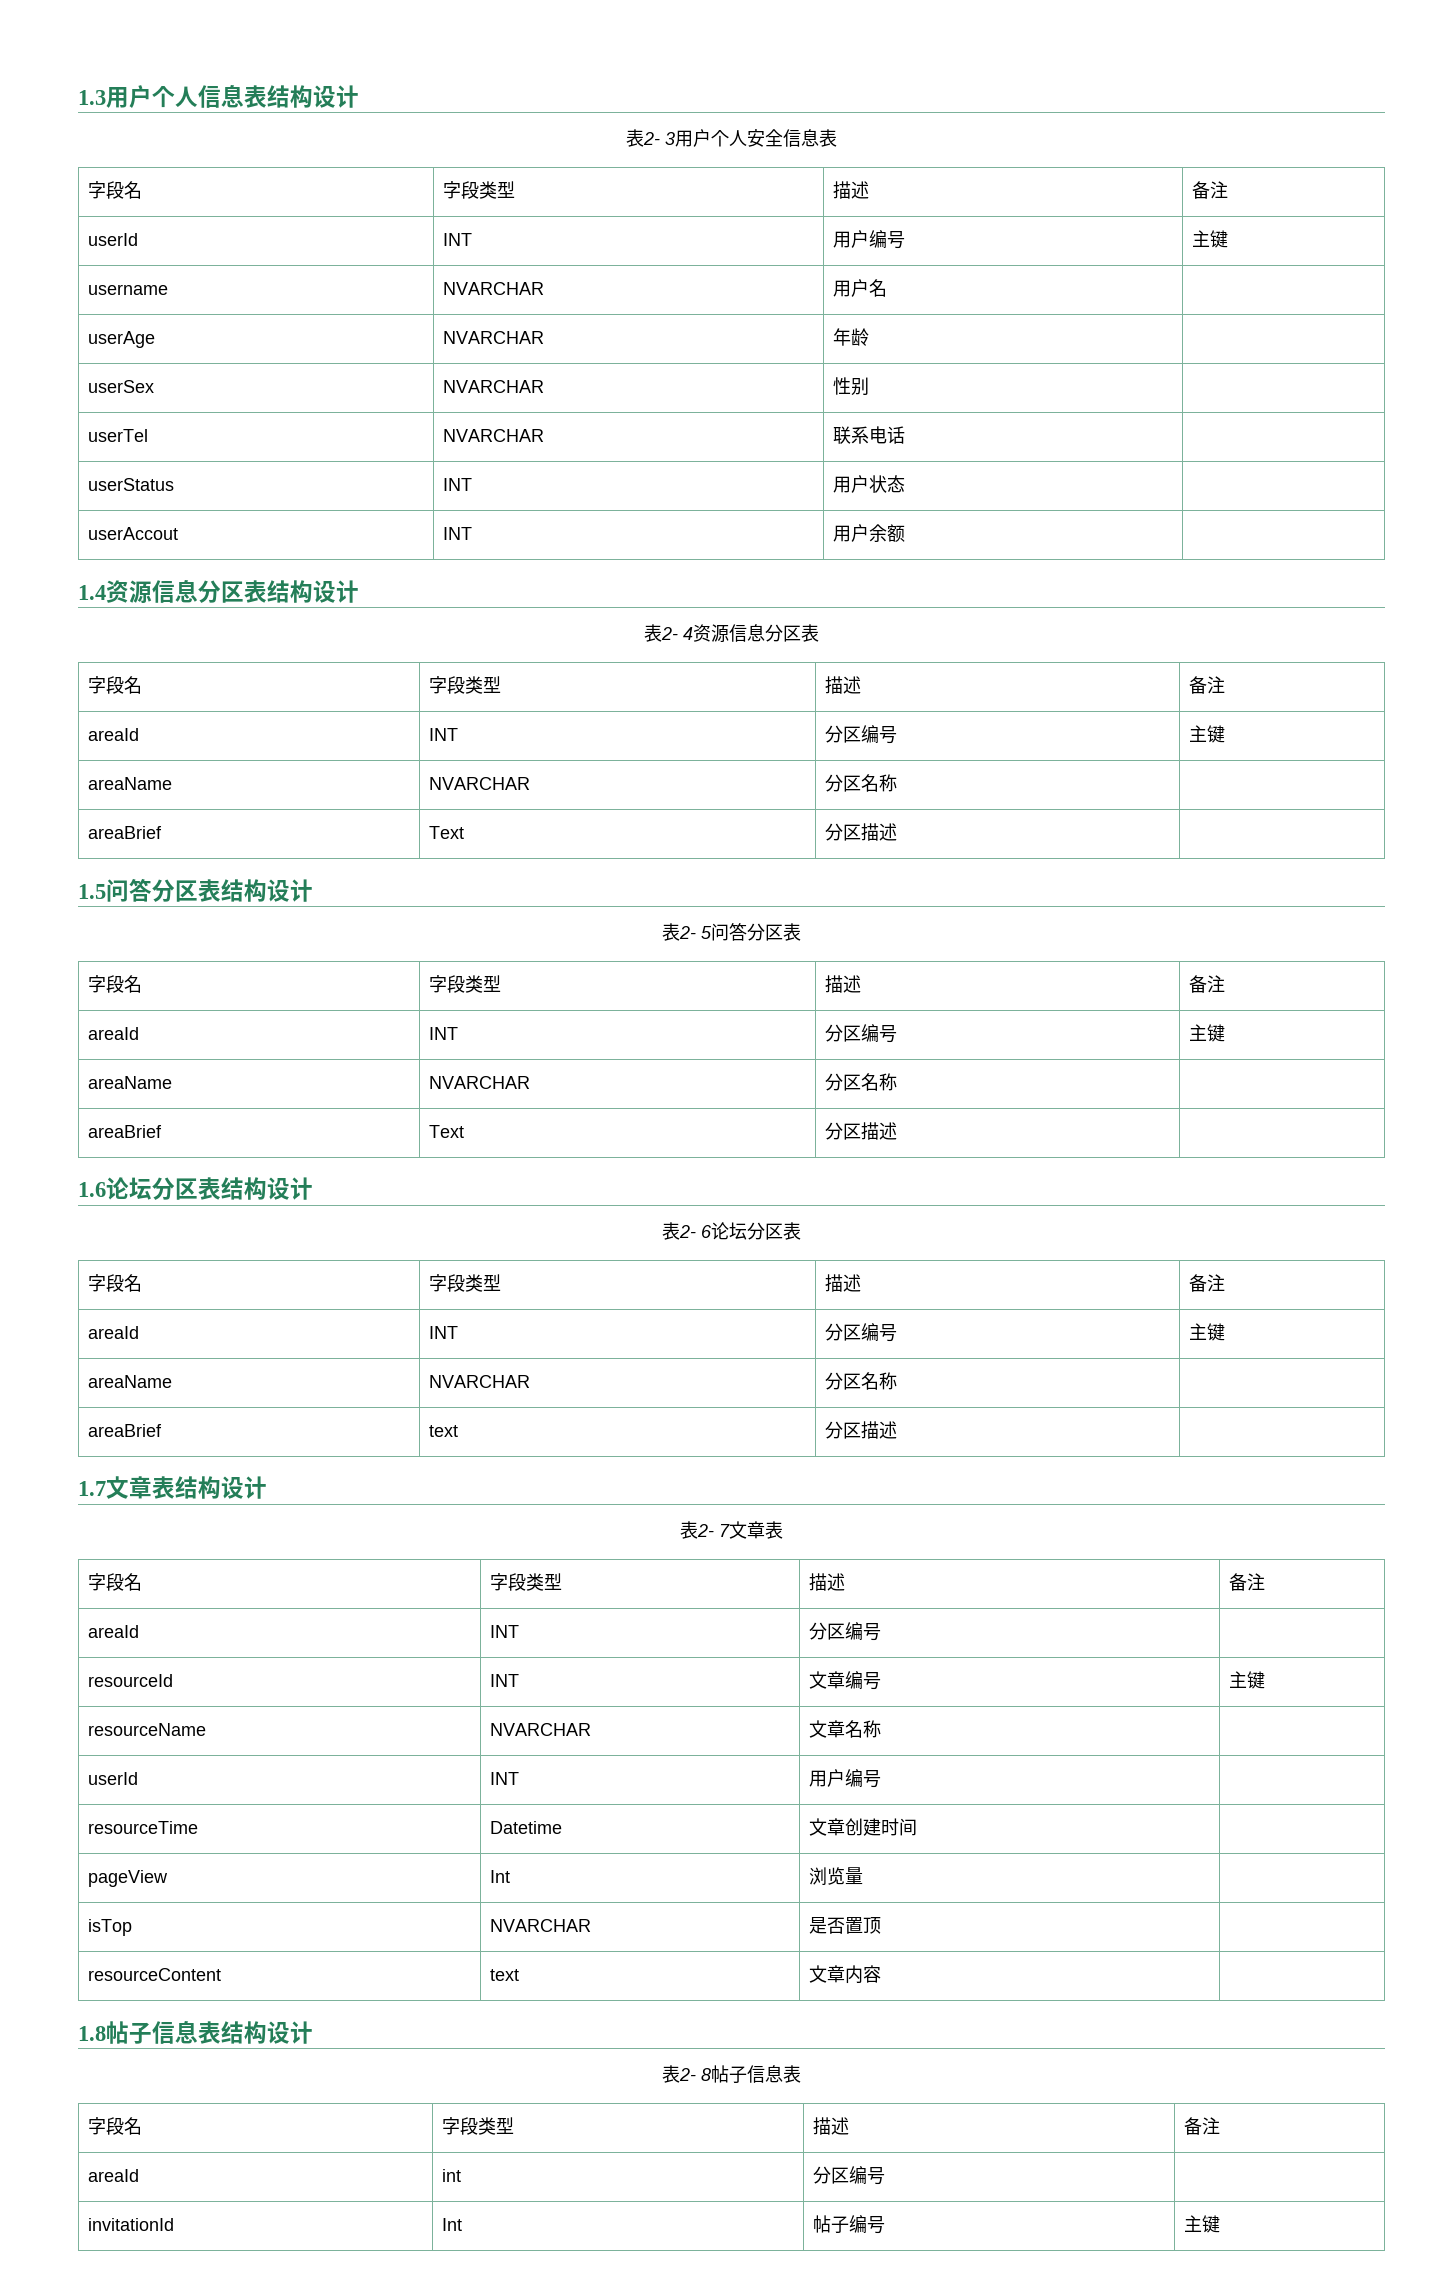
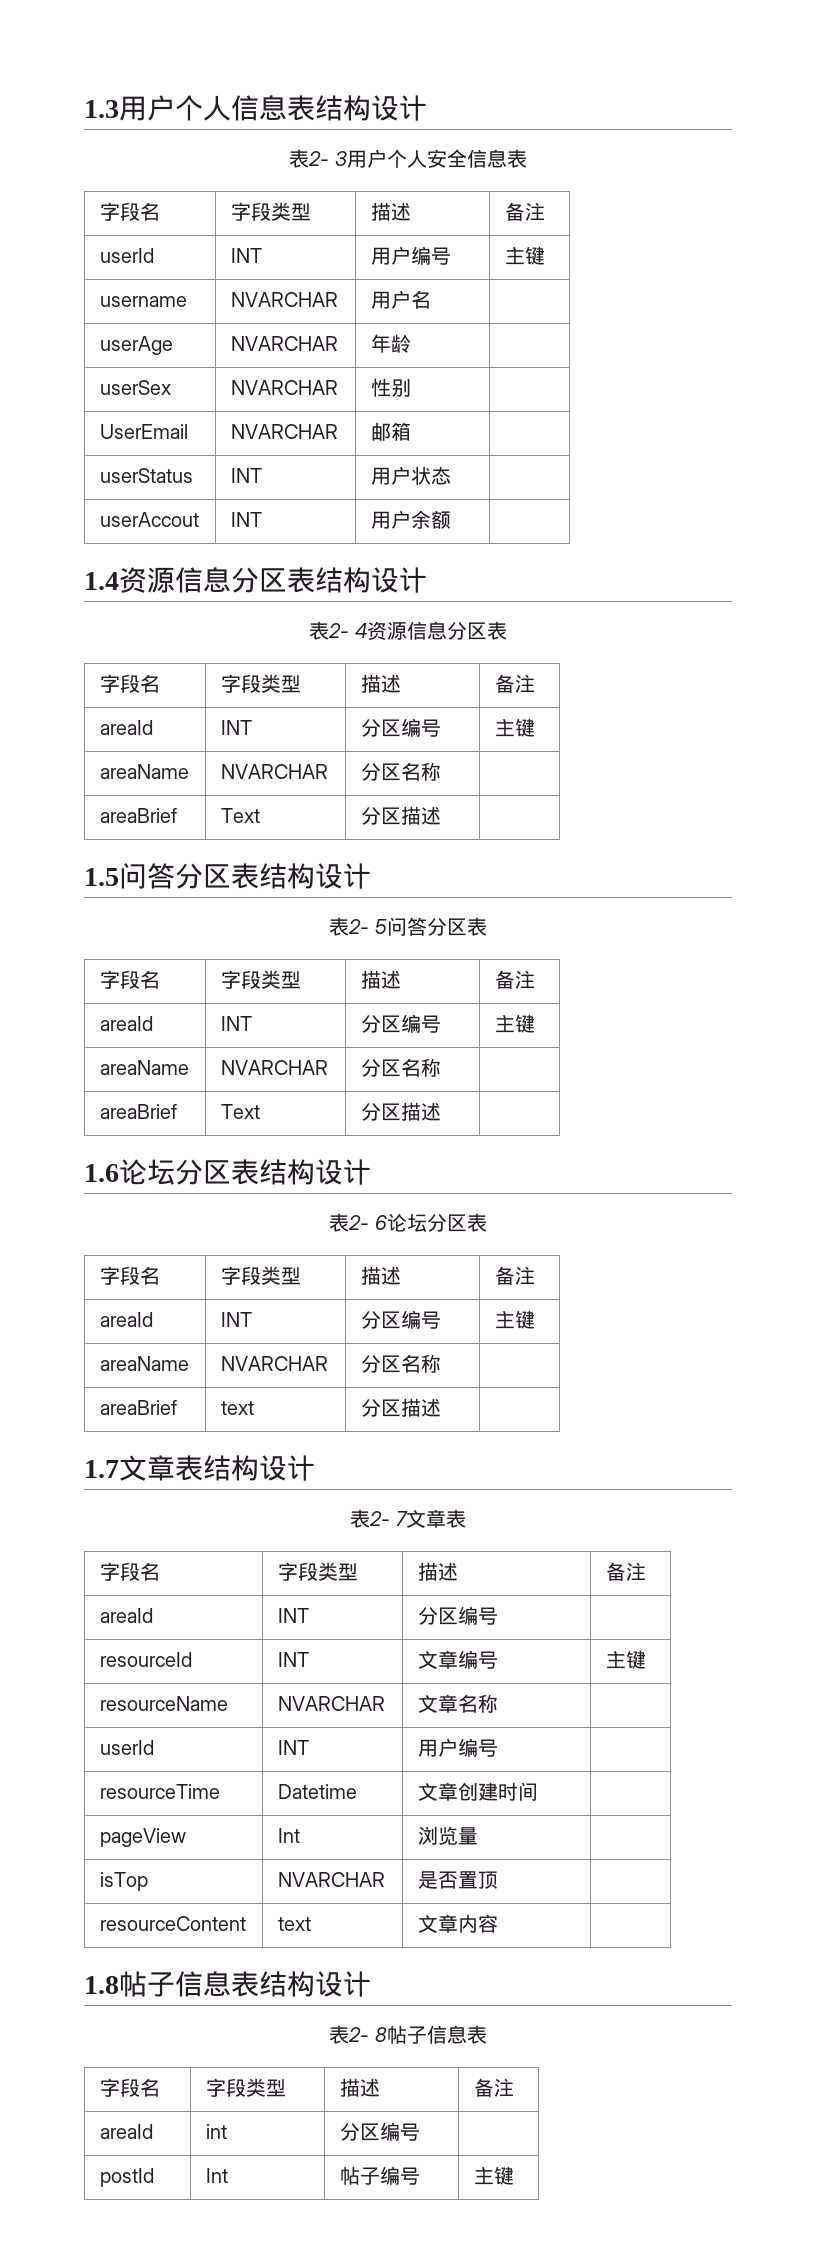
[87,429,148,442] [442,429,544,442] [832,426,905,444] userTel | NVARCHAR | 联系电话 -> [99,424,188,439] [230,424,338,439] [370,422,411,441] UserEmail | NVARCHAR | 邮箱
[87,2218,174,2231] invitationId -> [99,2168,154,2187] postId

